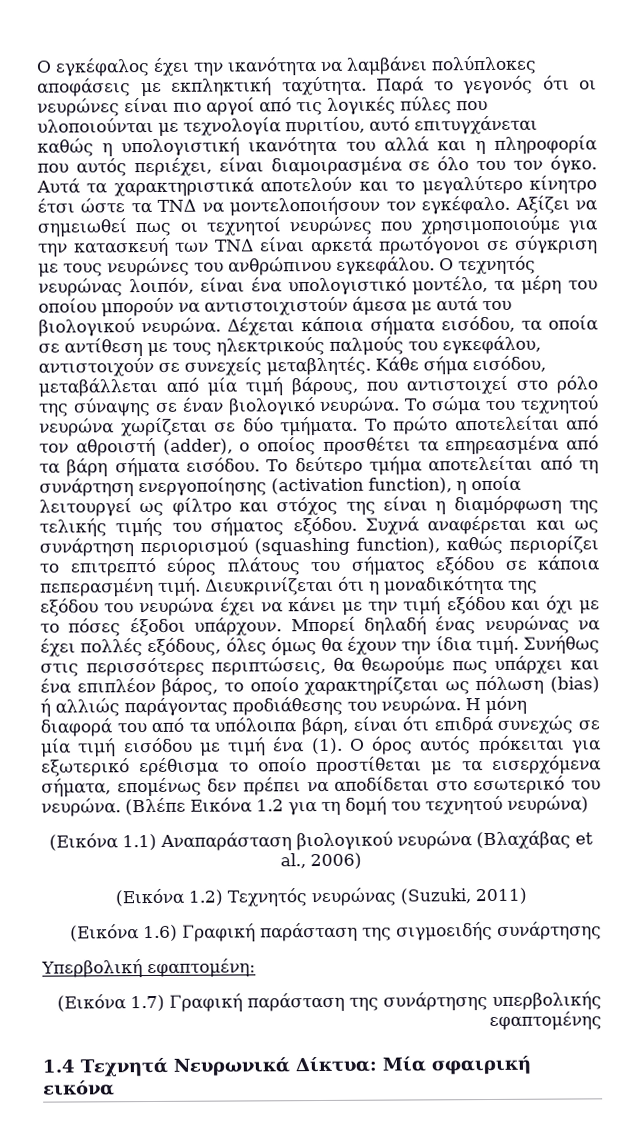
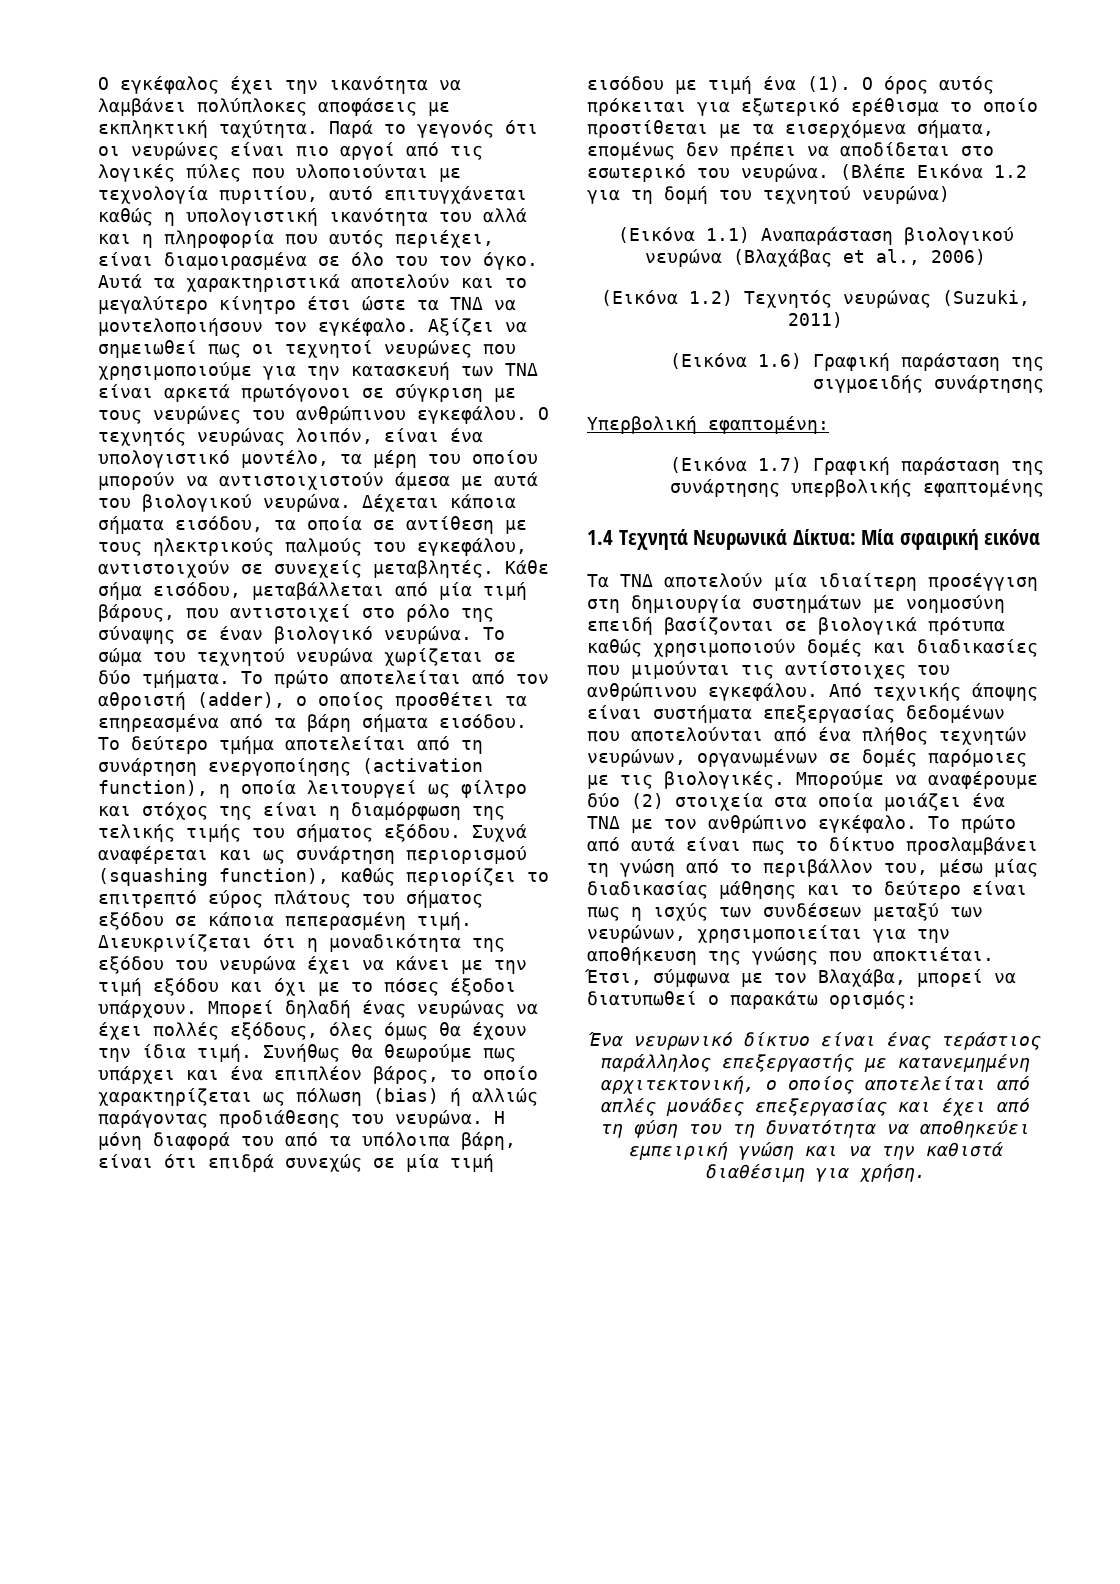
[40,656,327,677] στις περισσότερες περιπτώσεις, -> (340, 1053) none
(115, 1088) none -> [587,573,1038,591] [587,595,1005,613] [587,616,1005,635] [587,639,1038,657] [587,661,950,679] [587,683,1038,701] [587,705,1005,723] [587,727,1027,745] [587,749,1027,767] [587,770,1038,789] [587,793,1005,811] [587,815,1016,833] [587,836,1038,855] [587,858,1038,877] [587,881,1027,899] [587,903,983,921] [587,925,950,943] [587,947,994,965] [585,968,1016,987] [587,991,917,1009] [588,1032,1041,1050] [601,1054,1030,1072] [601,1076,1030,1094] [601,1098,1030,1116] [601,1120,1030,1138] [628,1142,1003,1160] [705,1164,926,1182] // Τα ΤΝΔ αποτελούν μία ιδιαίτερη προσέγγιση στη δημιουργία συστημάτων με νοημοσύνη επειδή βασίζονται σε βιολογικά πρότυπα καθώς χρησιμοποιούν δομές και διαδικασίες που μιμούνται τις αντίστοιχες του ανθρώπινου εγκεφάλου. Από τεχνικής άποψης είναι συστήματα επεξεργασίας δεδομένων που αποτελούνται από ένα πλήθος τεχνητών νευρώνων, οργανωμένων σε δομές παρόμοιες με τις βιολογικές. Μπορούμε να αναφέρουμε δύο (2) στοιχεία στα οποία μοιάζει ένα ΤΝΔ με τον ανθρώπινο εγκέφαλο. Το πρώτο από αυτά είναι πως το δίκτυο προσλαμβάνει τη γνώση από το περιβάλλον του, μέσω μίας διαδικασίας μάθησης και το δεύτερο είναι πως η ισχύς των συνδέσεων μεταξύ των νευρώνων, χρησιμοποιείται για την αποθήκευση της γνώσης που αποκτιέται. Έτσι, σύμφωνα με τον Βλαχάβα, μπορεί να διατυπωθεί ο παρακάτω ορισμός: // Ένα νευρωνικό δίκτυο είναι ένας τεράστιος παράλληλος επεξεργαστής με κατανεμημένη αρχιτεκτονική, ο οποίος αποτελείται από απλές μονάδες επεξεργασίας και έχει από τη φύση του τη δυνατότητα να αποθηκεύει εμπειρική γνώση και να την καθιστά διαθέσιμη για χρήση.

